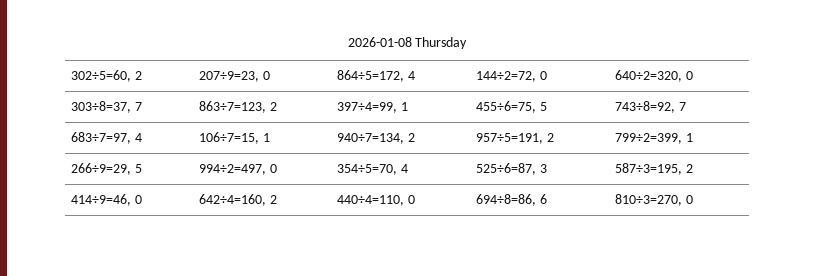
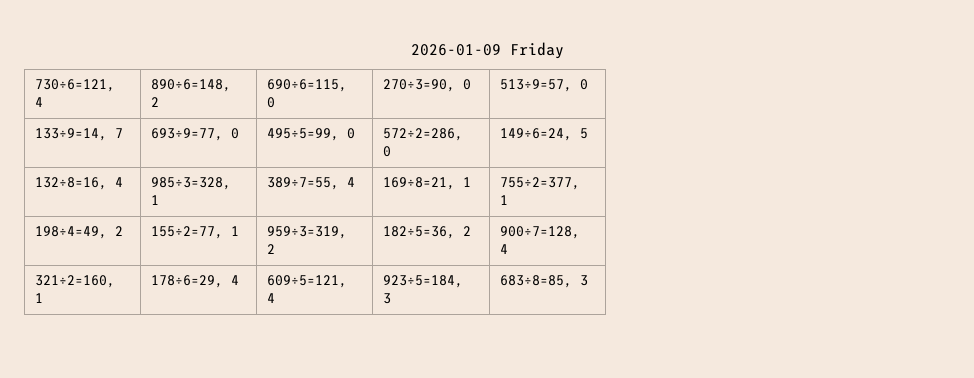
[347,37,468,49] [70,70,142,82] [198,71,270,82] [336,70,415,82] [475,71,547,82] [614,70,693,82] [70,101,142,113] [198,101,277,113] [336,102,408,113] [475,101,547,113] [614,101,686,113] [70,132,142,144] [198,132,270,144] [336,133,415,144] [475,133,554,144] [614,133,693,144] [70,163,142,175] [198,164,277,175] [336,164,408,175] [475,163,536,175] 2026-01-08 Thursday // 302÷5=60, 2 | 207÷9=23, 0 | 864÷5=172, 4 | 144÷2=72, 0 | 640÷2=320, 0 // 303÷8=37, 7 | 863÷7=123, 2 | 397÷4=99, 1 | 455÷6=75, 5 | 743÷8=92, 7 // 683÷7=97, 4 | 106÷7=15, 1 | 940÷7=134, 2 | 957÷5=191, 2 | 799÷2=399, 1 // 266÷9=29, 5 | 994÷2=497, 0 | 354÷5=70, 4 | 525÷6=87, -> [410,42,564,59] [35,79,116,92] [35,97,44,107] [151,79,232,92] [151,97,160,107] [267,79,348,92] [267,97,276,108] [383,79,472,92] [500,79,589,92] [35,128,124,141] [151,128,240,141] [267,128,356,141] [383,128,464,141] [383,146,392,157] [500,128,589,141] [35,177,124,190] [151,177,232,190] [151,195,160,205] [267,177,356,190] [383,177,472,190] [500,177,581,190] [500,195,509,205] [35,226,124,239] [151,226,240,239] [267,226,348,239] [267,244,276,254] [383,226,472,239] [500,226,581,239] [500,244,509,254] [35,275,116,288] [35,293,44,303] [151,275,240,288] [267,275,348,288] [267,293,276,303] [383,275,464,288] 2026-01-09 Friday // 730÷6=121, 4 | 890÷6=148, 2 | 690÷6=115, 0 | 270÷3=90, 0 | 513÷9=57, 0 // 133÷9=14, 7 | 693÷9=77, 0 | 495÷5=99, 0 | 572÷2=286, 0 | 149÷6=24, 5 // 132÷8=16, 4 | 985÷3=328, 1 | 389÷7=55, 4 | 169÷8=21, 1 | 755÷2=377, 1 // 198÷4=49, 2 | 155÷2=77, 1 | 959÷3=319, 2 | 182÷5=36, 2 | 900÷7=128, 4 // 321÷2=160, 1 | 178÷6=29, 4 | 609÷5=121, 4 | 923÷5=184,
[614,163,693,175] [70,194,142,206] [198,194,277,206] [336,195,415,206] [475,194,547,206] [614,194,693,206] 587÷3=195, 2 // 414÷9=46, 0 | 642÷4=160, 2 | 440÷4=110, 0 | 694÷8=86, 6 | 810÷3=270, 0 -> [500,275,589,288] 683÷8=85, 3

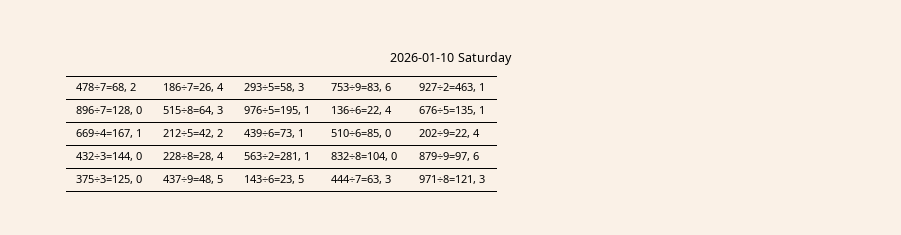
[410,42,564,59] [35,79,116,92] [35,97,44,107] [151,79,232,92] [151,97,160,107] [267,79,348,92] [267,97,276,108] [383,79,472,92] [500,79,589,92] [35,128,124,141] [151,128,240,141] [267,128,356,141] [383,128,464,141] [383,146,392,157] [500,128,589,141] [35,177,124,190] [151,177,232,190] [151,195,160,205] [267,177,356,190] [383,177,472,190] [500,177,581,190] [500,195,509,205] [35,226,124,239] [151,226,240,239] [267,226,348,239] [267,244,276,254] [383,226,472,239] [500,226,581,239] [500,244,509,254] [35,275,116,288] [35,293,44,303] [151,275,240,288] [267,275,348,288] [267,293,276,303] [383,275,464,288] [383,293,392,304] [500,275,573,288] 2026-01-09 Friday // 730÷6=121, 4 | 890÷6=148, 2 | 690÷6=115, 0 | 270÷3=90, 0 | 513÷9=57, 0 // 133÷9=14, 7 | 693÷9=77, 0 | 495÷5=99, 0 | 572÷2=286, 0 | 149÷6=24, 5 // 132÷8=16, 4 | 985÷3=328, 1 | 389÷7=55, 4 | 169÷8=21, 1 | 755÷2=377, 1 // 198÷4=49, 2 | 155÷2=77, 1 | 959÷3=319, 2 | 182÷5=36, 2 | 900÷7=128, 4 // 321÷2=160, 1 | 178÷6=29, 4 | 609÷5=121, 4 | 923÷5=184, 3 | 683÷8=85, -> [390,52,512,65] [75,83,136,92] [162,83,224,92] [243,83,304,92] [330,83,391,92] [418,83,485,92] [75,106,142,115] [162,106,223,115] [243,106,310,115] [330,106,392,115] [418,106,485,115] [75,129,142,138] [162,129,223,138] [243,129,304,138] [330,129,391,138] [418,129,480,138] [75,152,142,161] [162,152,224,161] [243,152,310,161] [330,152,397,161] [418,152,479,161] [75,175,142,184] [162,175,223,184] [243,175,304,184] [330,175,391,184] [418,175,476,184] 2026-01-10 Saturday // 478÷7=68, 2 | 186÷7=26, 4 | 293÷5=58, 3 | 753÷9=83, 6 | 927÷2=463, 1 // 896÷7=128, 0 | 515÷8=64, 3 | 976÷5=195, 1 | 136÷6=22, 4 | 676÷5=135, 1 // 669÷4=167, 1 | 212÷5=42, 2 | 439÷6=73, 1 | 510÷6=85, 0 | 202÷9=22, 4 // 432÷3=144, 0 | 228÷8=28, 4 | 563÷2=281, 1 | 832÷8=104, 0 | 879÷9=97, 6 // 375÷3=125, 0 | 437÷9=48, 5 | 143÷6=23, 5 | 444÷7=63, 3 | 971÷8=121,

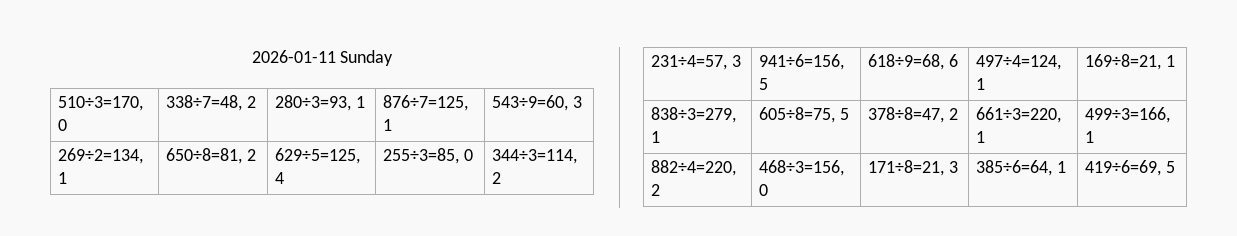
[390,52,512,65] [75,83,136,92] [162,83,224,92] [243,83,304,92] [330,83,391,92] [418,83,485,92] [75,106,142,115] [162,106,223,115] [243,106,310,115] [330,106,392,115] [418,106,485,115] [75,129,142,138] [162,129,223,138] [243,129,304,138] [330,129,391,138] [418,129,480,138] [75,152,142,161] [162,152,224,161] [243,152,310,161] [330,152,397,161] [418,152,479,161] [75,175,142,184] [162,175,223,184] [243,175,304,184] [330,175,391,184] [418,175,485,184] 2026-01-10 Saturday // 478÷7=68, 2 | 186÷7=26, 4 | 293÷5=58, 3 | 753÷9=83, 6 | 927÷2=463, 1 // 896÷7=128, 0 | 515÷8=64, 3 | 976÷5=195, 1 | 136÷6=22, 4 | 676÷5=135, 1 // 669÷4=167, 1 | 212÷5=42, 2 | 439÷6=73, 1 | 510÷6=85, 0 | 202÷9=22, 4 // 432÷3=144, 0 | 228÷8=28, 4 | 563÷2=281, 1 | 832÷8=104, 0 | 879÷9=97, 6 // 375÷3=125, 0 | 437÷9=48, 5 | 143÷6=23, 5 | 444÷7=63, 3 | 971÷8=121, 3 -> [251,50,394,66] [57,96,143,111] [57,119,67,131] [165,95,256,111] [274,95,365,111] [382,95,468,111] [382,119,392,131] [491,95,582,111] [57,148,143,164] [57,172,67,184] [165,148,256,164] [274,148,360,164] [274,172,284,184] [382,148,473,164] [491,149,577,164] [491,172,501,184] [650,55,741,70] [758,54,844,70] [758,78,768,90] [867,54,958,70] [975,55,1061,70] [975,78,985,90] [1084,54,1175,70] [650,107,736,123] [650,131,660,143] [758,107,849,123] [867,107,958,123] [975,107,1061,123] [975,131,985,143] [1084,107,1170,123] [1084,131,1094,143] [650,160,736,176] [650,184,660,196] [758,160,844,176] [758,184,768,196] [867,160,958,176] [975,160,1066,176] [1084,160,1175,176] 2026-01-11 Sunday // 510÷3=170, 0 | 338÷7=48, 2 | 280÷3=93, 1 | 876÷7=125, 1 | 543÷9=60, 3 // 269÷2=134, 1 | 650÷8=81, 2 | 629÷5=125, 4 | 255÷3=85, 0 | 344÷3=114, 2 // 231÷4=57, 3 | 941÷6=156, 5 | 618÷9=68, 6 | 497÷4=124, 1 | 169÷8=21, 1 // 838÷3=279, 1 | 605÷8=75, 5 | 378÷8=47, 2 | 661÷3=220, 1 | 499÷3=166, 1 // 882÷4=220, 2 | 468÷3=156, 0 | 171÷8=21, 3 | 385÷6=64, 1 | 419÷6=69, 5

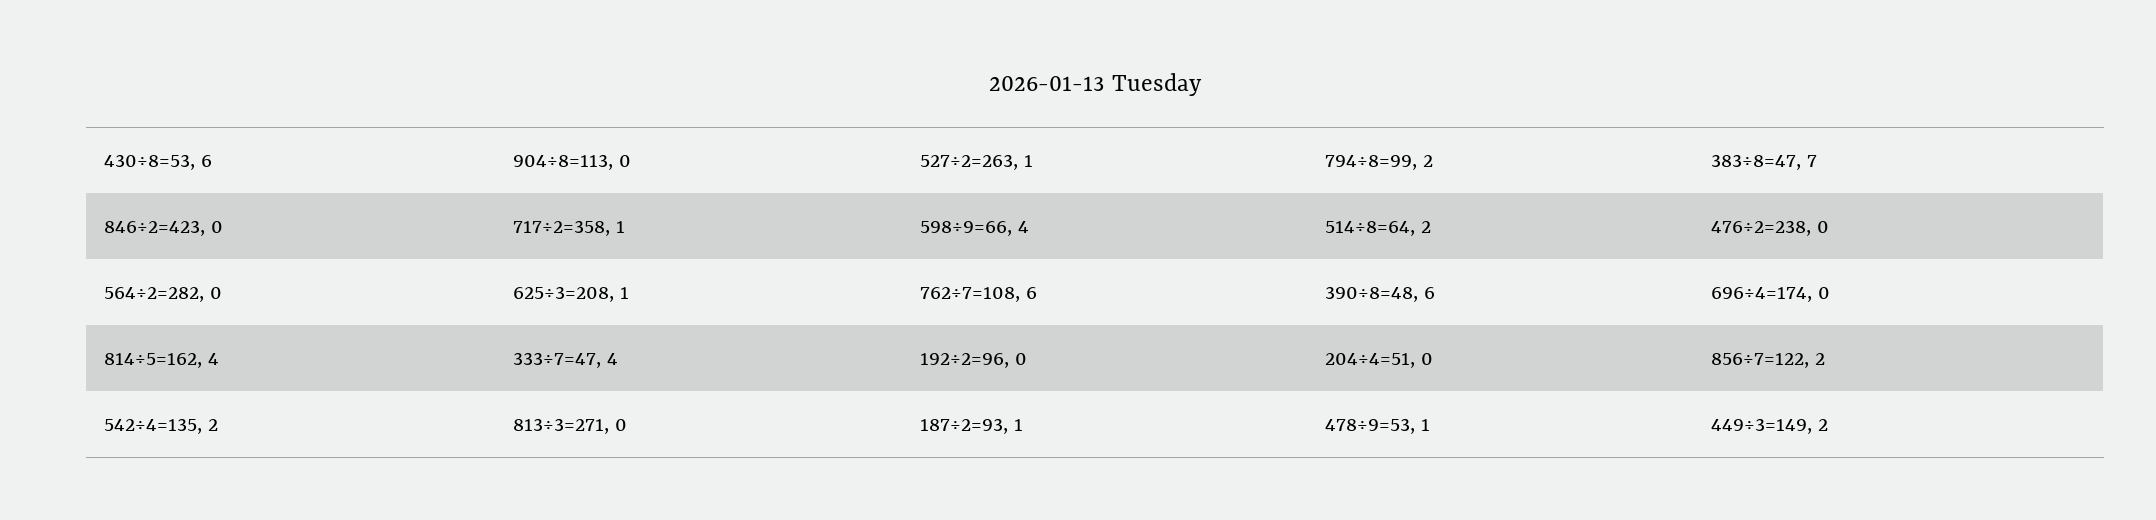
[251,50,394,66] [57,96,143,111] [57,119,67,131] [165,95,256,111] [274,95,365,111] [382,95,468,111] [382,119,392,131] [491,95,582,111] [57,148,143,164] [57,172,67,184] [165,148,256,164] [274,148,360,164] [274,172,284,184] [382,148,473,164] [491,149,577,164] [491,172,501,184] [650,55,741,70] [758,54,844,70] [758,78,768,90] [867,54,958,70] [975,55,1061,70] [975,78,985,90] [1084,54,1175,70] [650,107,736,123] [650,131,660,143] [758,107,849,123] [867,107,958,123] [975,107,1061,123] [975,131,985,143] [1084,107,1170,123] [1084,131,1094,143] [650,160,736,176] [650,184,660,196] [758,160,844,176] [758,184,768,196] [867,160,958,176] [975,160,1066,176] [1084,160,1175,176] 2026-01-11 Sunday // 510÷3=170, 0 | 338÷7=48, 2 | 280÷3=93, 1 | 876÷7=125, 1 | 543÷9=60, 3 // 269÷2=134, 1 | 650÷8=81, 2 | 629÷5=125, 4 | 255÷3=85, 0 | 344÷3=114, 2 // 231÷4=57, 3 | 941÷6=156, 5 | 618÷9=68, 6 | 497÷4=124, 1 | 169÷8=21, 1 // 838÷3=279, 1 | 605÷8=75, 5 | 378÷8=47, 2 | 661÷3=220, 1 | 499÷3=166, 1 // 882÷4=220, 2 | 468÷3=156, 0 | 171÷8=21, 3 | 385÷6=64, 1 | 419÷6=69, 5 -> [989,73,1202,96] [103,154,213,170] [512,154,632,170] [919,154,1034,170] [1324,155,1434,170] [1710,154,1818,170] [103,220,224,236] [512,220,626,236] [919,221,1030,236] [1324,221,1432,236] [1710,220,1830,236] [103,287,223,302] [512,286,630,302] [919,287,1038,302] [1324,286,1436,302] [1710,287,1831,302] [103,353,220,368] [512,352,619,368] [919,353,1028,368] [1324,353,1434,368] [1710,353,1826,368] [103,418,219,434] [512,418,628,434] [919,418,1024,434] [1324,418,1431,434] [1710,418,1829,434] 2026-01-13 Tuesday // 430÷8=53, 6 | 904÷8=113, 0 | 527÷2=263, 1 | 794÷8=99, 2 | 383÷8=47, 7 // 846÷2=423, 0 | 717÷2=358, 1 | 598÷9=66, 4 | 514÷8=64, 2 | 476÷2=238, 0 // 564÷2=282, 0 | 625÷3=208, 1 | 762÷7=108, 6 | 390÷8=48, 6 | 696÷4=174, 0 // 814÷5=162, 4 | 333÷7=47, 4 | 192÷2=96, 0 | 204÷4=51, 0 | 856÷7=122, 2 // 542÷4=135, 2 | 813÷3=271, 0 | 187÷2=93, 1 | 478÷9=53, 1 | 449÷3=149, 2

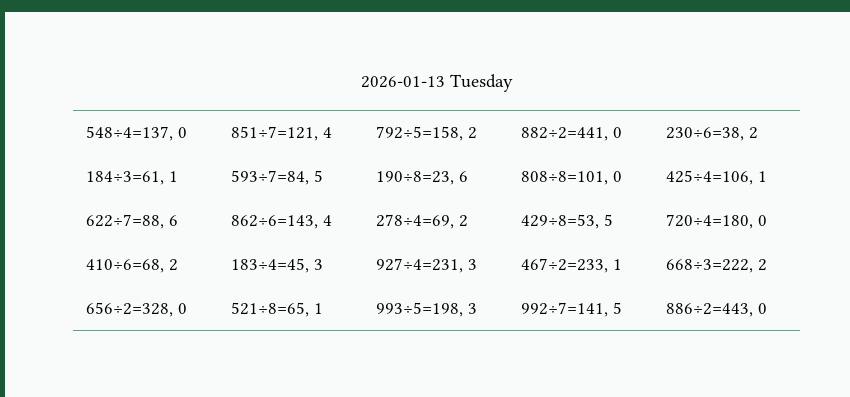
[103,154,213,170] [512,154,632,170] [919,154,1034,170] [1324,155,1434,170] [1710,154,1818,170] [103,220,224,236] [512,220,626,236] [919,221,1030,236] [1324,221,1432,236] [1710,220,1830,236] [103,287,223,302] [512,286,630,302] [919,287,1038,302] [1324,286,1436,302] [1710,287,1831,302] [103,353,220,368] [512,352,619,368] [919,353,1028,368] [1324,353,1434,368] [1710,353,1826,368] [103,418,219,434] [512,418,628,434] [919,418,1024,434] [1324,418,1431,434] [1710,418,1829,434] 430÷8=53, 6 | 904÷8=113, 0 | 527÷2=263, 1 | 794÷8=99, 2 | 383÷8=47, 7 // 846÷2=423, 0 | 717÷2=358, 1 | 598÷9=66, 4 | 514÷8=64, 2 | 476÷2=238, 0 // 564÷2=282, 0 | 625÷3=208, 1 | 762÷7=108, 6 | 390÷8=48, 6 | 696÷4=174, 0 // 814÷5=162, 4 | 333÷7=47, 4 | 192÷2=96, 0 | 204÷4=51, 0 | 856÷7=122, 2 // 542÷4=135, 2 | 813÷3=271, 0 | 187÷2=93, 1 | 478÷9=53, 1 | 449÷3=149, 2 -> [85,126,187,141] [230,126,332,141] [375,126,477,141] [520,127,622,141] [665,127,758,141] [85,171,178,185] [230,170,323,185] [375,171,468,185] [520,171,622,185] [665,170,767,185] [85,214,178,229] [230,215,332,229] [375,214,468,229] [520,214,613,229] [665,214,767,229] [85,259,178,273] [230,258,323,273] [375,258,477,273] [520,258,622,273] [665,259,767,273] [85,302,187,317] [230,302,323,317] [375,302,477,317] [520,302,622,317] [665,303,767,317] 548÷4=137, 0 | 851÷7=121, 4 | 792÷5=158, 2 | 882÷2=441, 0 | 230÷6=38, 2 // 184÷3=61, 1 | 593÷7=84, 5 | 190÷8=23, 6 | 808÷8=101, 0 | 425÷4=106, 1 // 622÷7=88, 6 | 862÷6=143, 4 | 278÷4=69, 2 | 429÷8=53, 5 | 720÷4=180, 0 // 410÷6=68, 2 | 183÷4=45, 3 | 927÷4=231, 3 | 467÷2=233, 1 | 668÷3=222, 2 // 656÷2=328, 0 | 521÷8=65, 1 | 993÷5=198, 3 | 992÷7=141, 5 | 886÷2=443, 0

